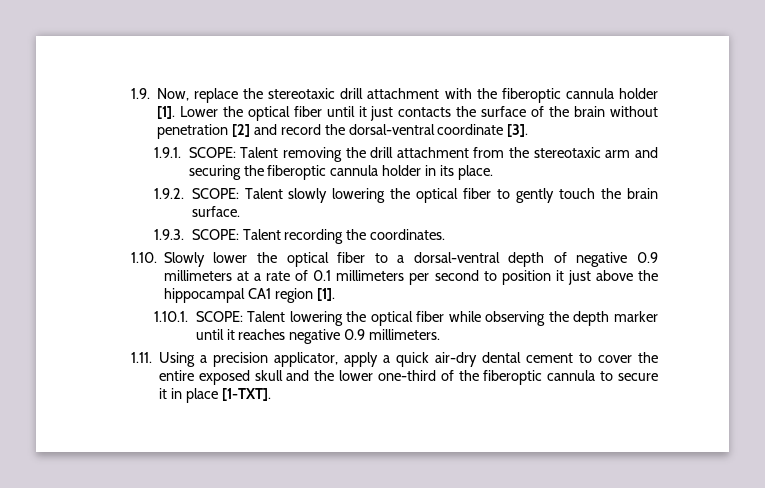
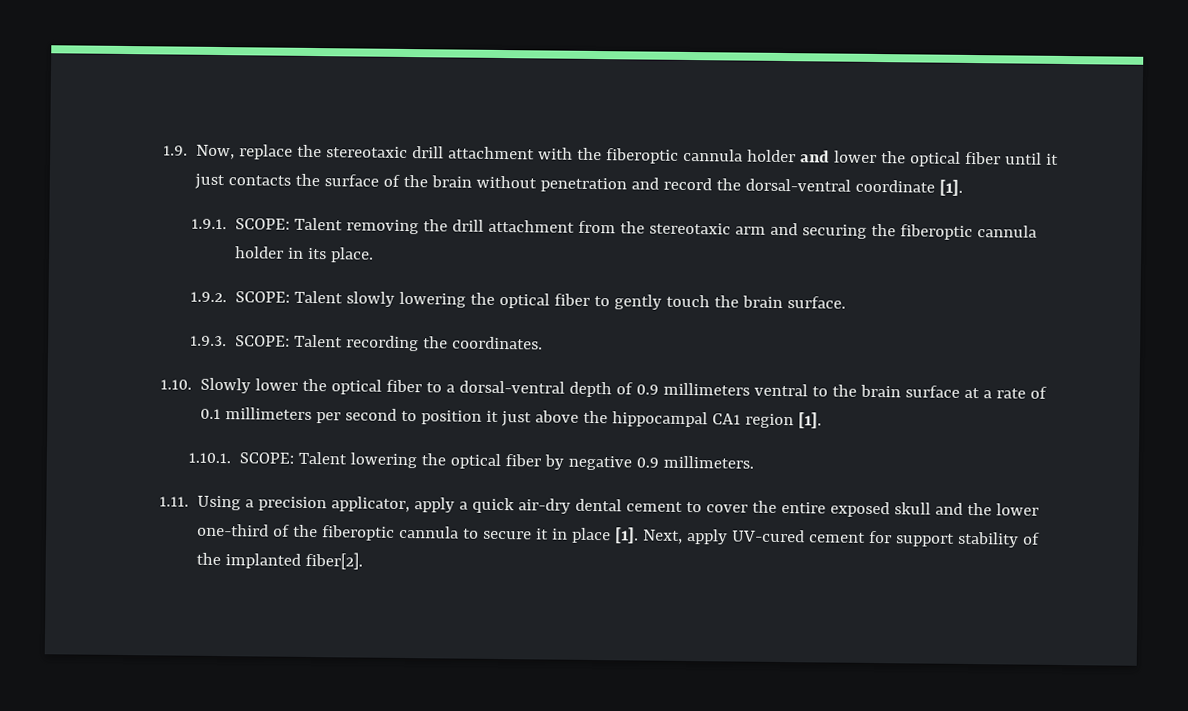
[156,106,218,119] [1]. Lower -> [800,150,878,164] and lower
[231,124,250,137] [2] -> (628, 185) none
[507,124,529,137] [3]. -> [939,179,964,196] [1].
[576,252,628,267] negative -> (634, 388) none
(232, 275) none -> [754,383,961,398] ventral to the brain surface
[448,311,658,326] [195,329,286,340] while observing the depth marker until it reaches -> [544,454,565,470] by
[221,388,271,401] [1-TXT]. -> [615,527,1041,548] [196,551,364,570] [1]. Next, apply UV-cured cement for support stability of the implanted fiber[2].

